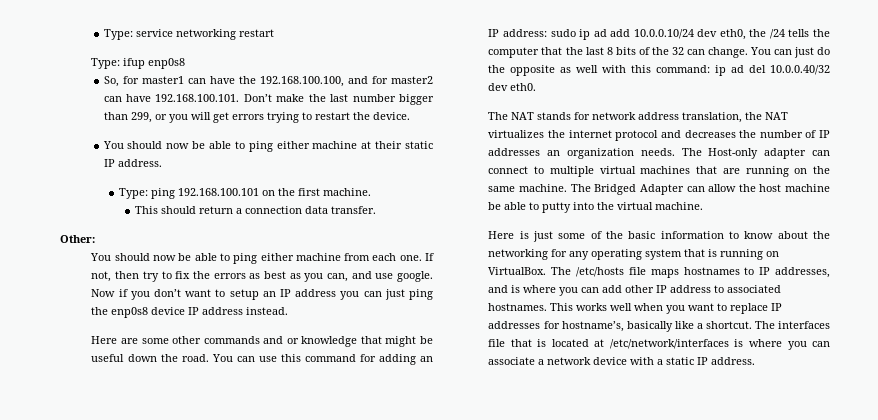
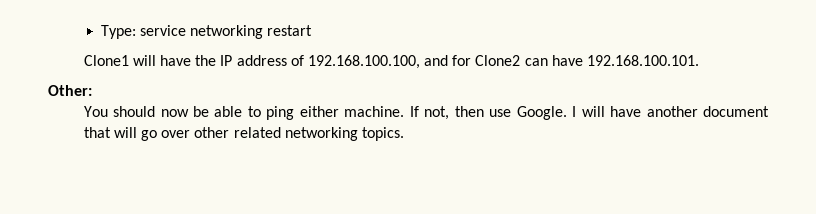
[91,58,186,69] [103,76,256,87] Type: ifup enp0s8 // So, for master1 can have the -> [83,55,304,66] Clone1 will have the IP address of
[390,76,433,84] master2 -> [475,55,521,66] Clone2
[243,94,434,105] [103,112,410,123] [102,141,434,152] [103,159,162,167] [119,188,372,199] [134,206,376,214] Don’t make the last number bigger than 299, or you will get errors trying to restart the device. // You should now be able to ping either machine at their static IP address. // Type: ping 192.168.100.101 on the first machine. // This should return a connection data transfer. -> (700, 60) none
[295,253,435,261] [91,271,433,282] [91,289,434,300] [91,307,289,318] [91,336,433,347] [91,354,433,365] [488,29,830,40] [488,47,830,58] [488,65,830,76] [488,83,537,91] [488,112,789,123] [488,130,830,141] [488,148,830,159] [488,166,831,177] [488,184,830,195] [488,202,704,213] [488,231,830,242] [488,249,780,260] [488,267,830,278] [488,285,782,296] [488,303,783,314] [488,321,830,332] [488,339,830,350] [488,357,756,365] machine from each one. If not, then try to fix the errors as best as you can, and use google. Now if you don’t want to setup an IP address you can just ping the enp0s8 device IP address instead. // Here are some other commands and or knowledge that might be useful down the road. You can use this command for adding an IP address: sudo ip ad add 10.0.0.10/24 dev eth0, the /24 tells the computer that the last 8 bits of the 32 can change. You can just do the opposite as well with this command: ip ad del 10.0.0.40/32 dev eth0. // The NAT stands for network address translation, the NAT virtualizes the internet protocol and decreases the number of IP addresses an organization needs. The Host-only adapter can connect to multiple virtual machines that are running on the same machine. The Bridged Adapter can allow the host machine be able to putty into the virtual machine. // Here is just some of the basic information to know about the networking for any operating system that is running on VirtualBox. The /etc/hosts file maps hostnames to IP addresses, and is where you can add other IP address to associated hostnames. This works well when you want to replace IP addresses for hostname’s, basically like a shortcut. The interfaces file that is located at /etc/network/interfaces is where you can associate a network device with a static IP address. -> [344,106,770,120] [83,127,404,141] machine. If not, then use Google. I will have another document that will go over other related networking topics.

